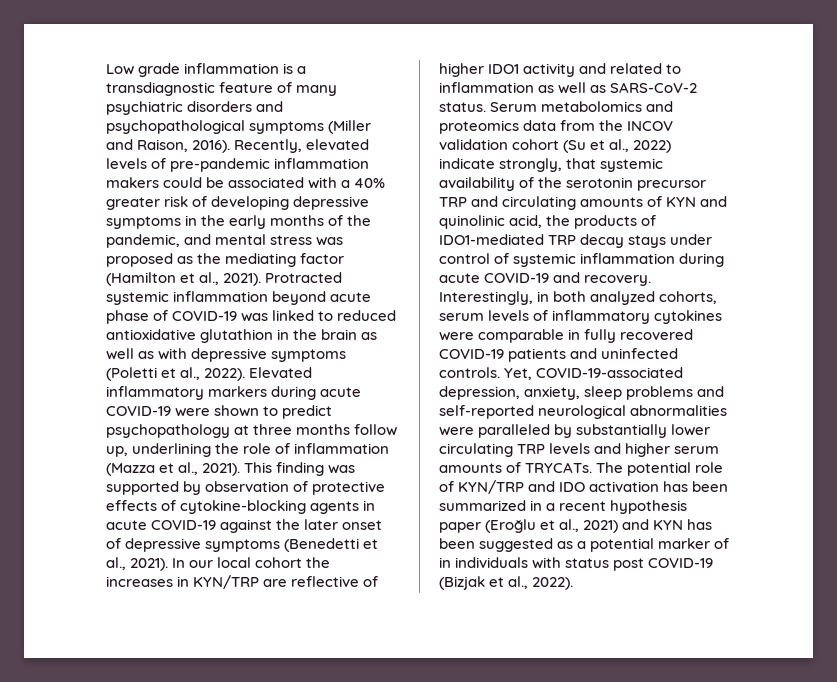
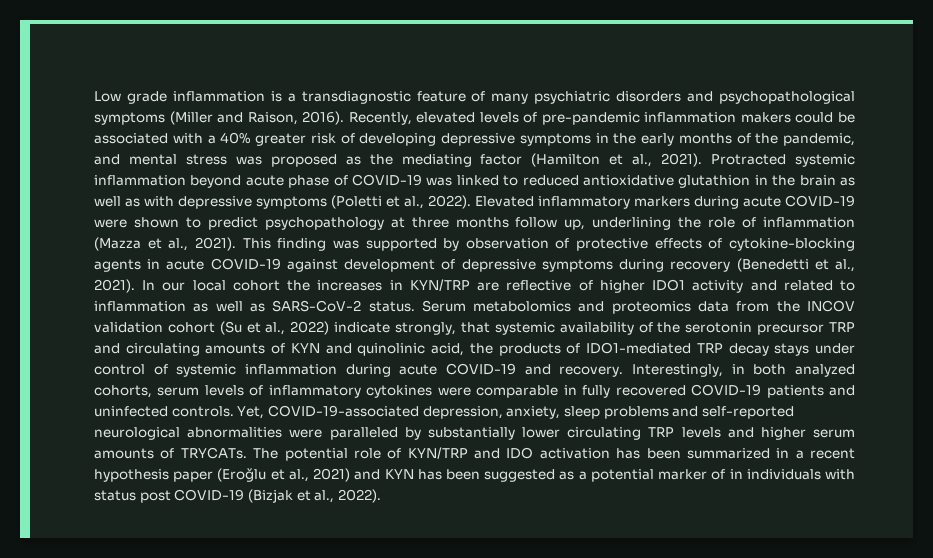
[276,519,383,530] the later onset -> [344,259,436,272] development
(281, 545) none -> [619,259,731,272] during recovery

